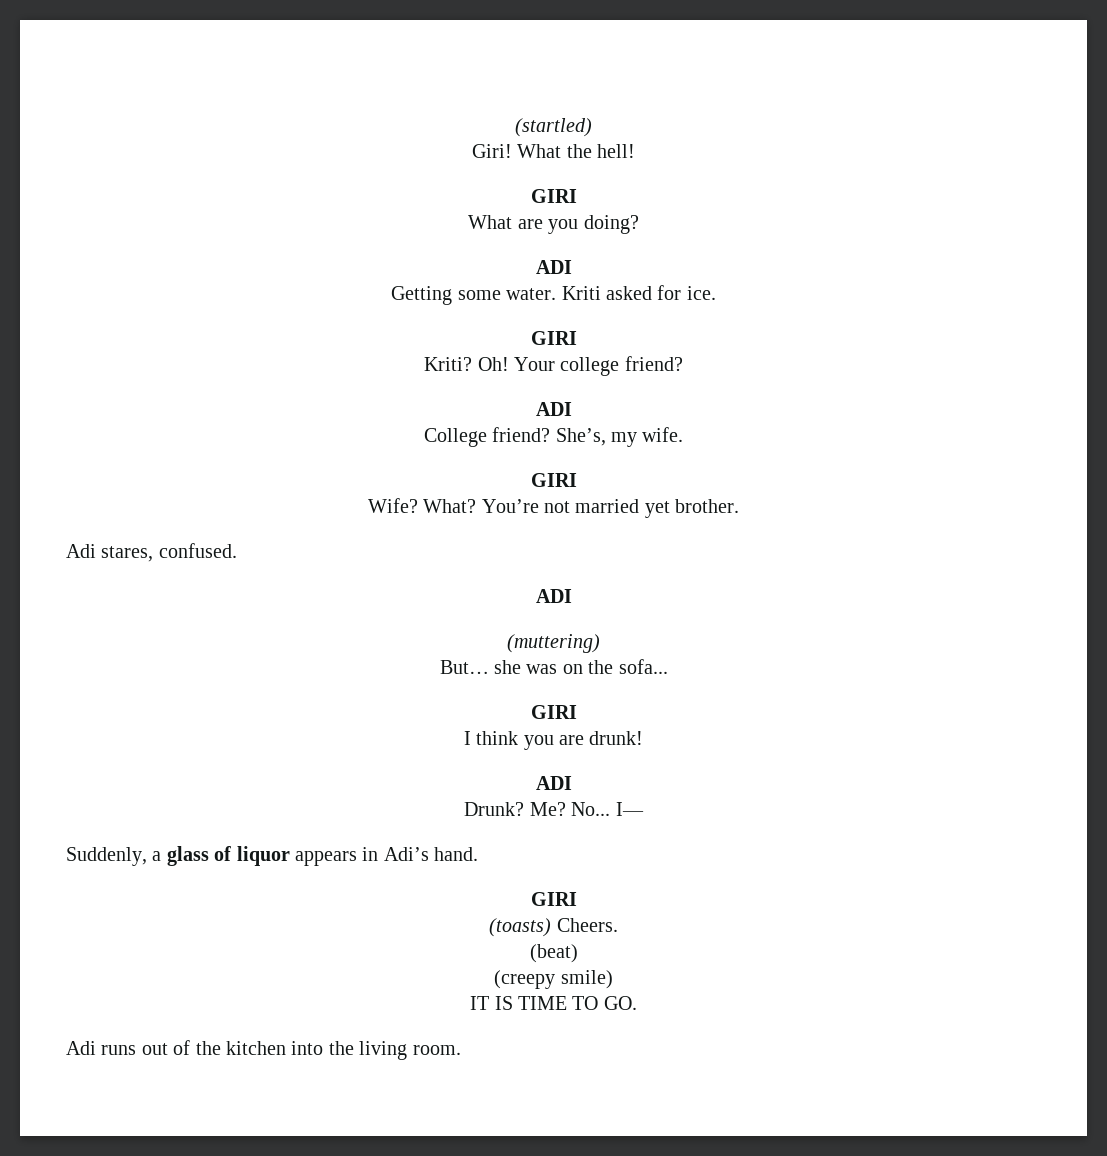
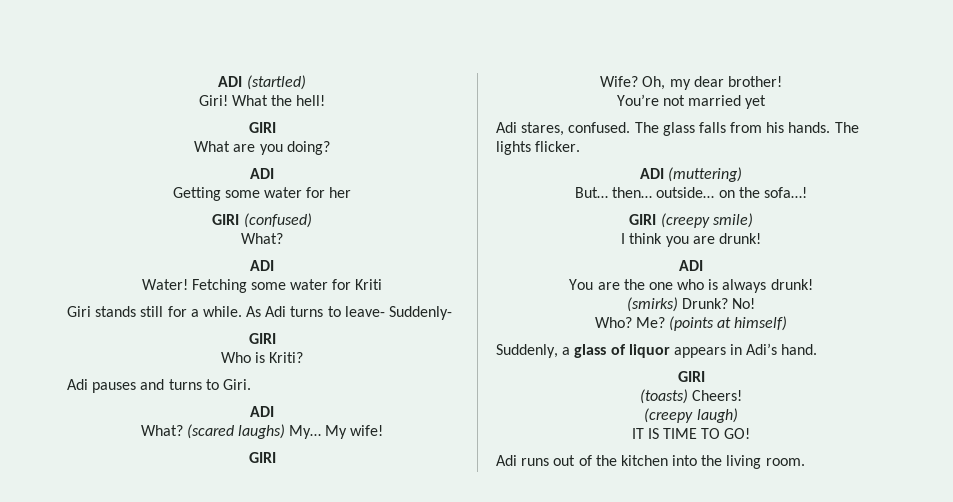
(515, 127) none -> [218,76,243,87] ADI
[506,285,716,300] [530,331,577,345] water. Kriti asked for ice. // GIRI // -> [264,187,352,198] [212,213,312,228] [241,233,283,244] [250,260,274,271] [141,279,383,293] [67,306,453,320] [248,333,276,344] [220,352,265,363] water for her // GIRI (confused) // What? // ADI // Water! Fetching some water for Kriti // Giri stands still for a while. As Adi turns to leave- Suddenly- // GIRI // Who is
[477,356,683,376] [535,402,572,416] [423,427,684,447] [530,473,577,487] [367,498,477,513] Oh! Your college friend? // ADI // College friend? She’s, my wife. // GIRI // Wife? What? -> [67,379,251,393] [250,406,274,417] [140,424,384,439] [248,452,276,463] [600,76,782,90] // Adi pauses and turns to Giri. // ADI // What? (scared laughs) My… My wife! // GIRI // Wife? Oh, my dear brother! //
[675,499,740,513] brother. -> (767, 102) none
[535,589,572,603] // ADI // -> [634,122,859,136] [496,141,581,155] [639,168,664,179] The glass falls from his hands. The lights flicker. // ADI
[493,660,558,674] she was -> [612,187,715,198] then… outside…
[618,659,668,674] [530,705,577,719] sofa... // GIRI -> [763,187,807,198] [629,213,753,228] sofa…! // GIRI (creepy smile)
[464,802,644,816] Drunk? Me? No... I— -> [569,279,813,293] [626,297,756,312] [594,316,788,331] You are the one who is always drunk! // (smirks) Drunk? No! // Who? Me? (points at himself)
[556,918,618,932] [529,944,578,963] [494,970,613,989] Cheers. // (beat) // (creepy smile) -> [692,390,743,401] [644,408,738,423] Cheers! // (creepy laugh)
[603,996,637,1010] GO. -> [724,428,751,439] GO!

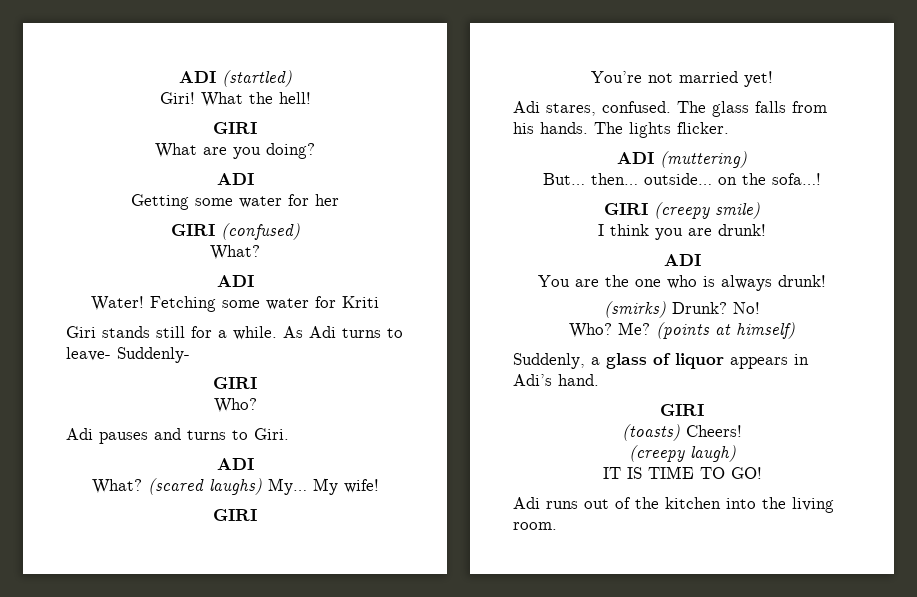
[220,352,304,363] Who is Kriti? -> [213,398,257,413] Who?
[600,76,782,90] // Wife? Oh, my dear brother! -> (257, 515) none
[745,95,767,109] yet -> [744,71,773,87] yet!

